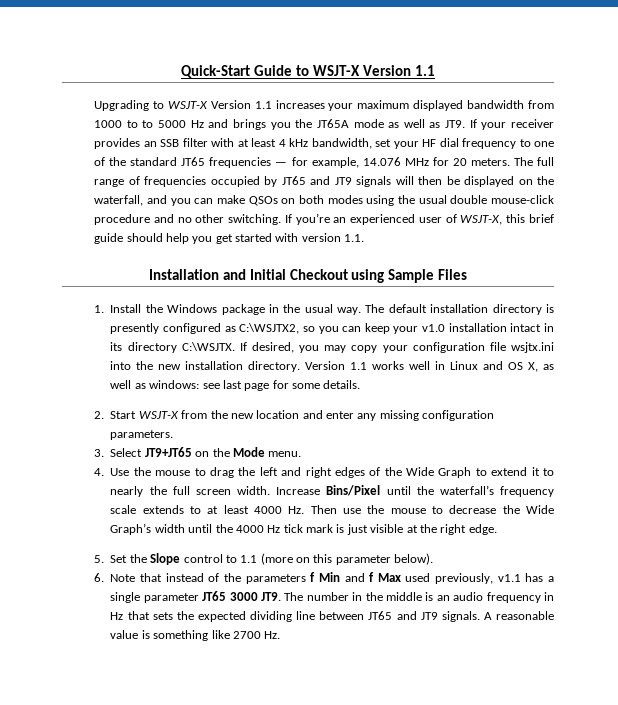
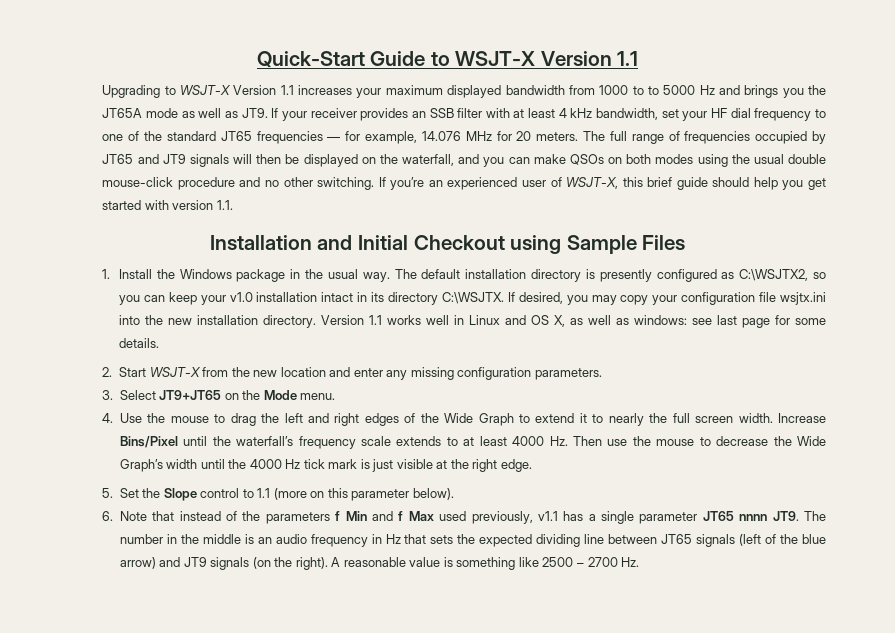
[229,592,258,601] 3000 -> [739,514,768,521] nnnn
[396,611,480,622] and JT9 signals. -> [696,534,826,547] [119,557,328,570] signals (left of the blue arrow) and JT9 signals (on the right).
(230, 634) none -> [542,557,584,567] 2500 –

